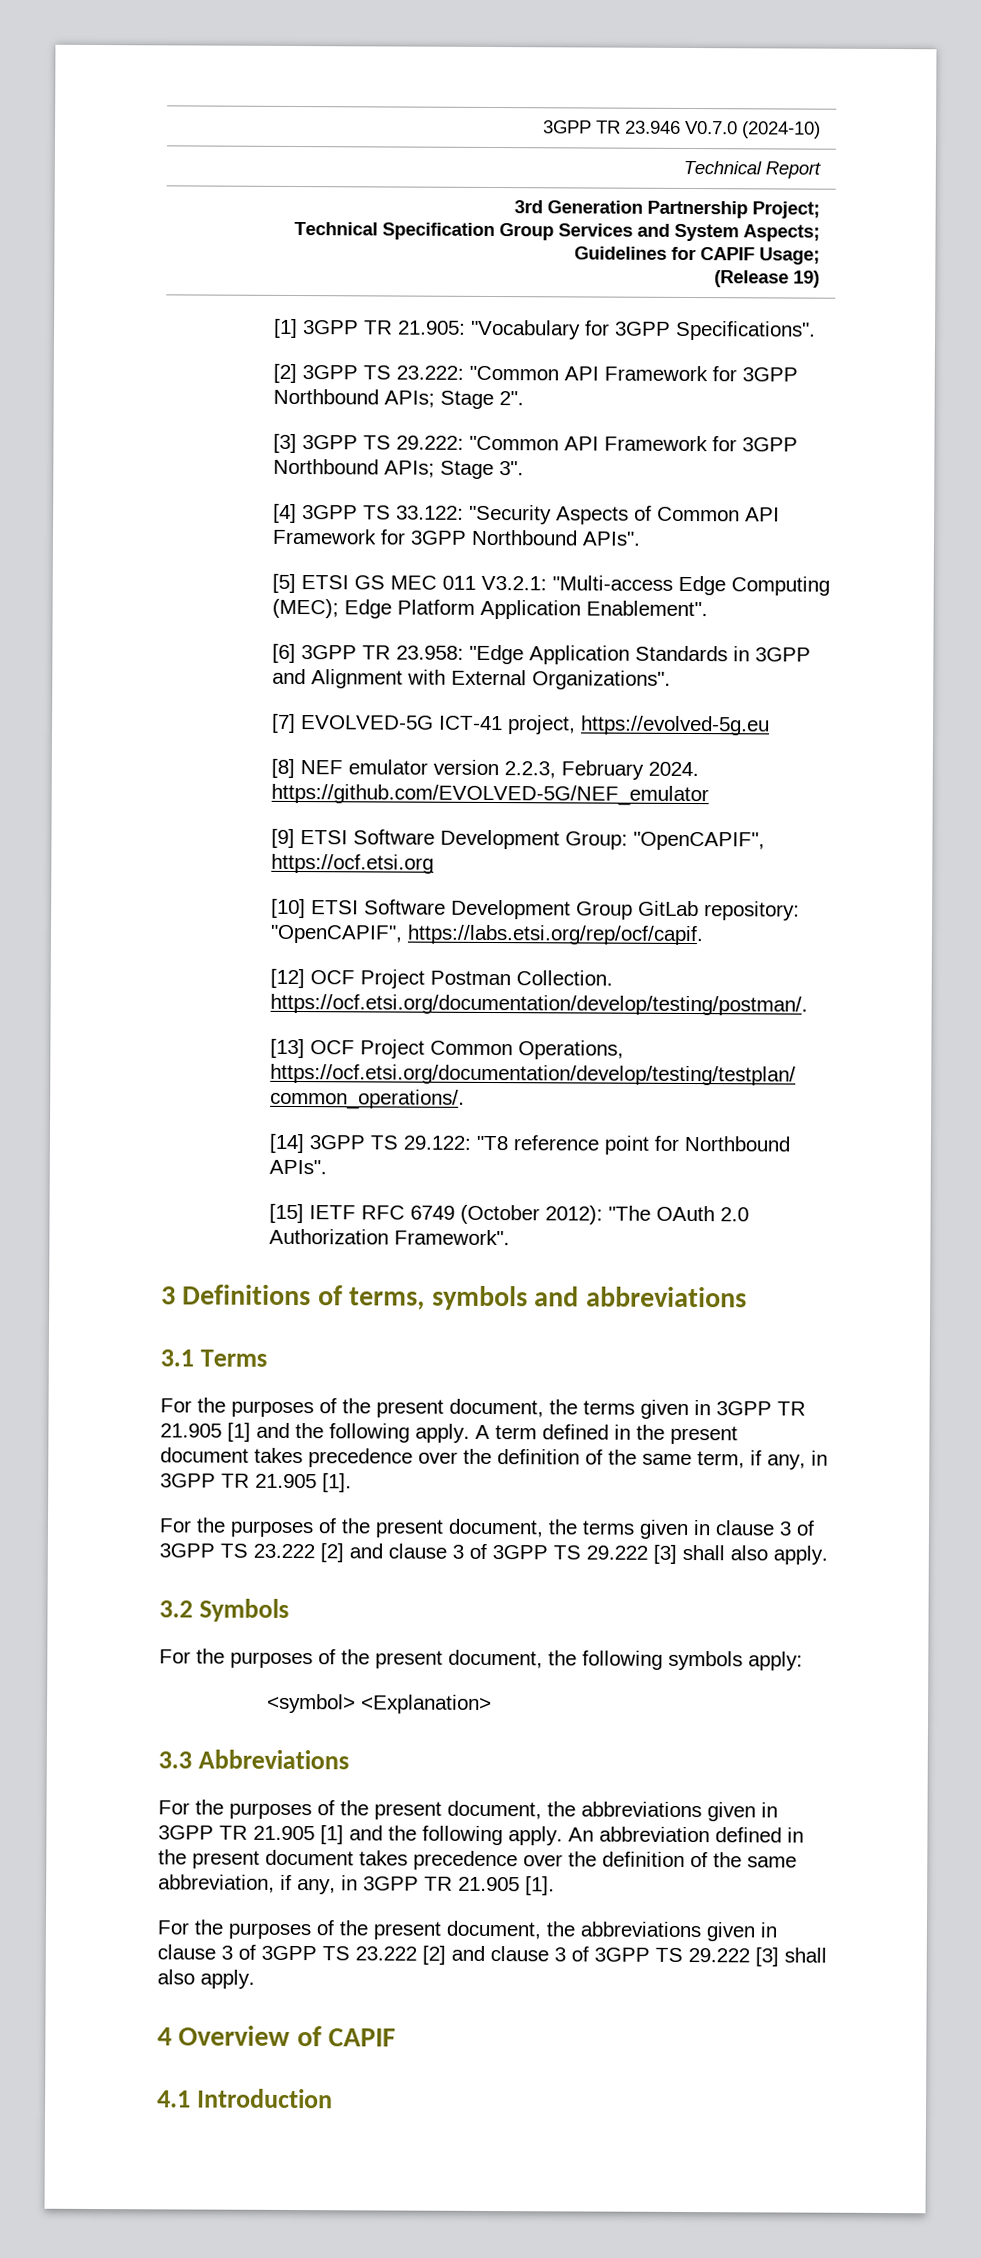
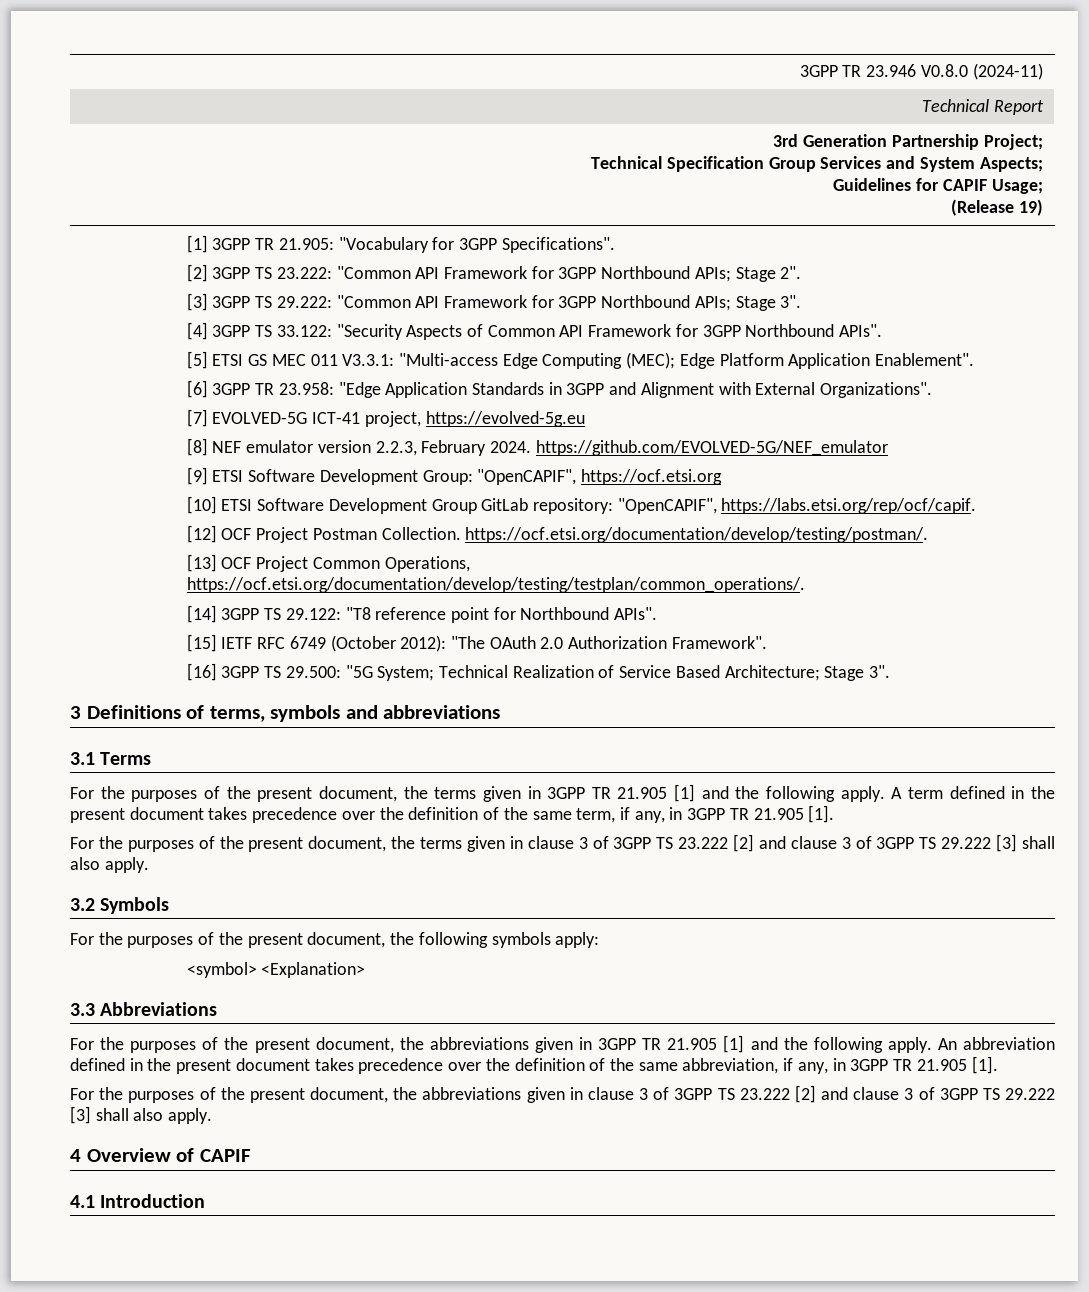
[685,120,822,139] V0.7.0 (2024-10) -> [920,63,1043,80] V0.8.0 (2024-11)
[480,575,547,591] V3.2.1: -> [342,354,395,366] V3.3.1:
(510, 1237) none -> [186,663,891,681] // [16] 3GPP TS 29.500: "5G System; Technical Realization of Service Based Architecture; Stage 3".

